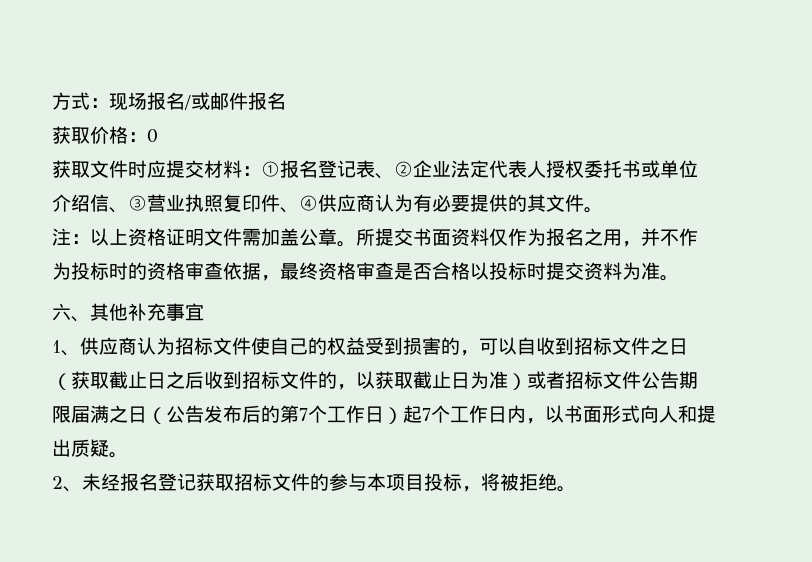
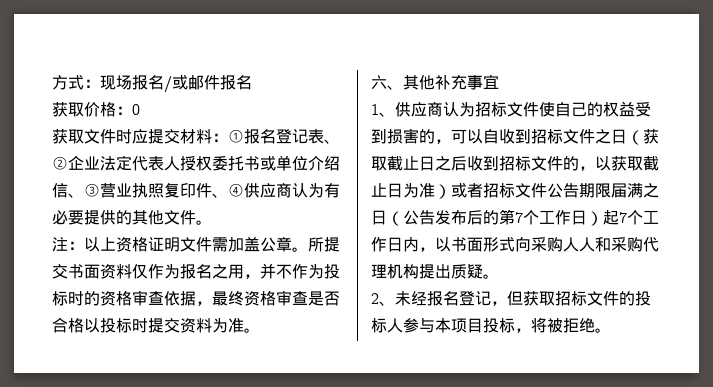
(546, 203) none -> [148,210,164,225] 他
[659,405,697,423] 人和 -> [531,237,659,252] [371,264,419,279] 采购人人和采购代理机构
(196, 482) none -> [491,291,523,306] ，但
(329, 482) none -> [635,291,651,306] [371,318,403,333] 投标人

